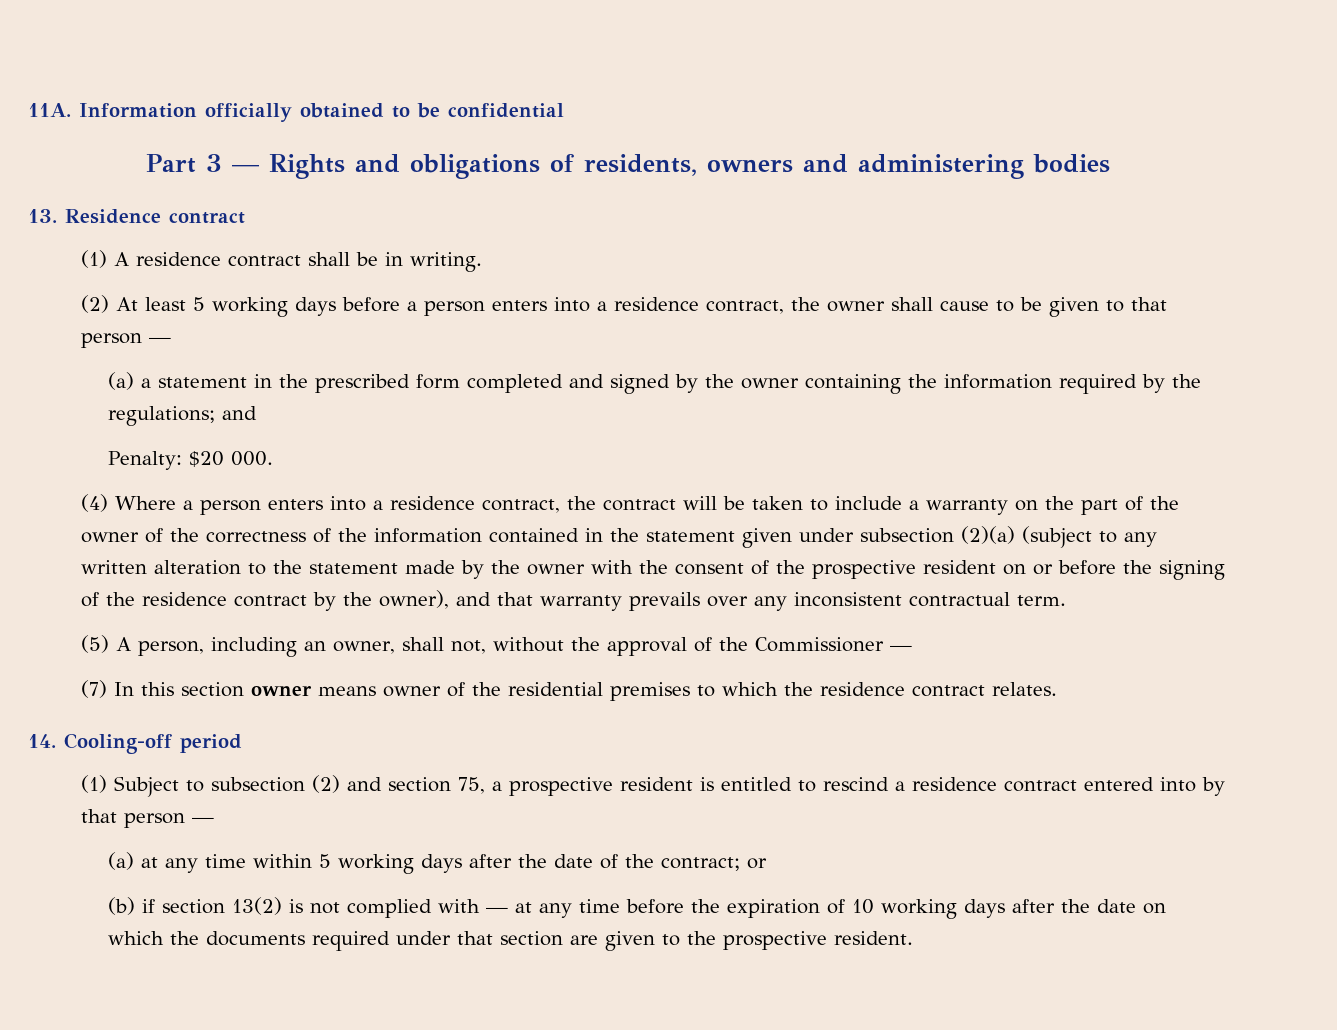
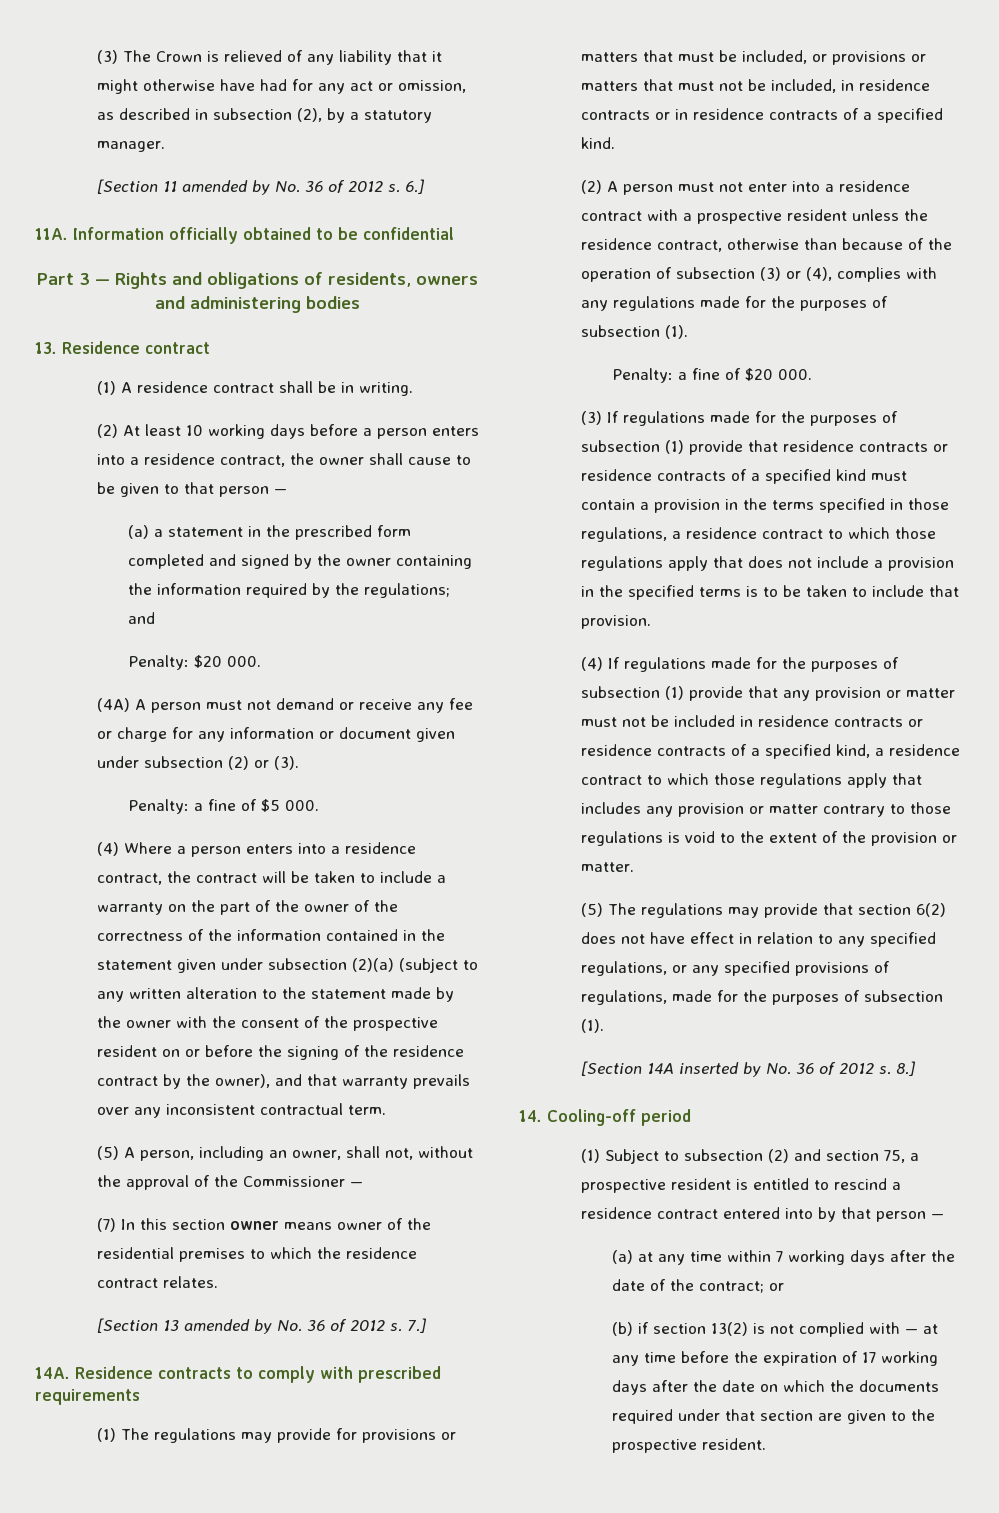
(28, 110) none -> [97,50,443,65] [97,79,467,94] [97,108,433,123] [97,141,166,152] [97,179,425,195] (3) The Crown is relieved of any liability that it might otherwise have had for any act or omission, as described in subsection (2), by a statutory manager. // [Section 11 amended by No. 36 of 2012 s. 6.] //
[193,297,206,311] 5 -> [186,425,204,436] 10
(274, 458) none -> [97,698,474,713] [97,727,456,742] [97,756,300,770] [128,799,320,814] // (4A) A person must not demand or receive any fee or charge for any information or document given under subsection (2) or (3). // Penalty: a fine of $5 000.
(1058, 689) none -> [97,1318,427,1334] [35,1366,441,1383] [35,1389,140,1405] [97,1428,457,1443] [581,50,927,65] [581,79,931,93] [581,108,944,123] [581,137,616,149] [581,180,911,195] [581,209,929,224] [581,238,953,252] [581,267,938,282] [581,296,889,311] [581,325,689,339] [612,368,813,383] [581,411,899,426] [581,440,949,455] [581,469,908,484] [581,498,950,513] [581,527,937,542] [581,556,955,571] [581,585,960,600] [581,615,652,629] [581,657,900,672] [581,686,956,701] [581,715,924,727] [581,744,961,759] [581,773,923,788] [581,802,952,817] [581,831,958,846] [581,862,635,872] [581,903,947,918] [581,932,937,947] [581,961,891,976] [581,990,944,1005] [581,1019,605,1033] [581,1061,916,1077] // [Section 13 amended by No. 36 of 2012 s. 7.] // 14A. Residence contracts to comply with prescribed requirements // (1) The regulations may provide for provisions or matters that must be included, or provisions or matters that must not be included, in residence contracts or in residence contracts of a specified kind. // (2) A person must not enter into a residence contract with a prospective resident unless the residence contract, otherwise than because of the operation of subsection (3) or (4), complies with any regulations made for the purposes of subsection (1). // Penalty: a fine of $20 000. // (3) If regulations made for the purposes of subsection (1) provide that residence contracts or residence contracts of a specified kind must contain a provision in the terms specified in those regulations, a residence contract to which those regulations apply that does not include a provision in the specified terms is to be taken to include that provision. // (4) If regulations made for the purposes of subsection (1) provide that any provision or matter must not be included in residence contracts or residence contracts of a specified kind, a residence contract to which those regulations apply that includes any provision or matter contrary to those regulations is void to the extent of the provision or matter. // (5) The regulations may provide that section 6(2) does not have effect in relation to any specified regulations, or any specified provisions of regulations, made for the purposes of subsection (1). // [Section 14A inserted by No. 36 of 2012 s. 8.]
[319,854,332,868] 5 -> [776,1251,784,1262] 7
[852,899,875,914] 10 -> [862,1352,877,1363] 17

